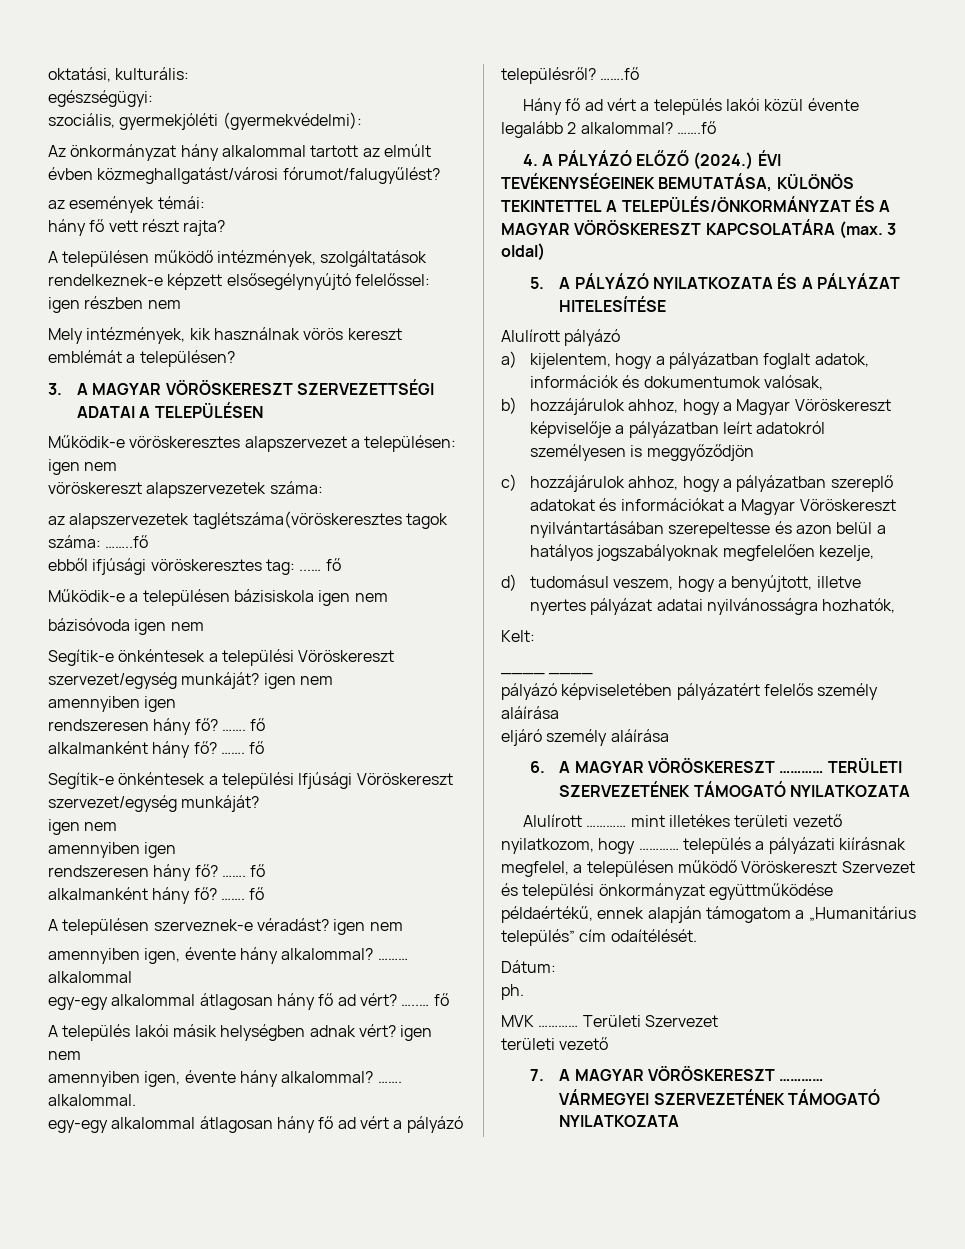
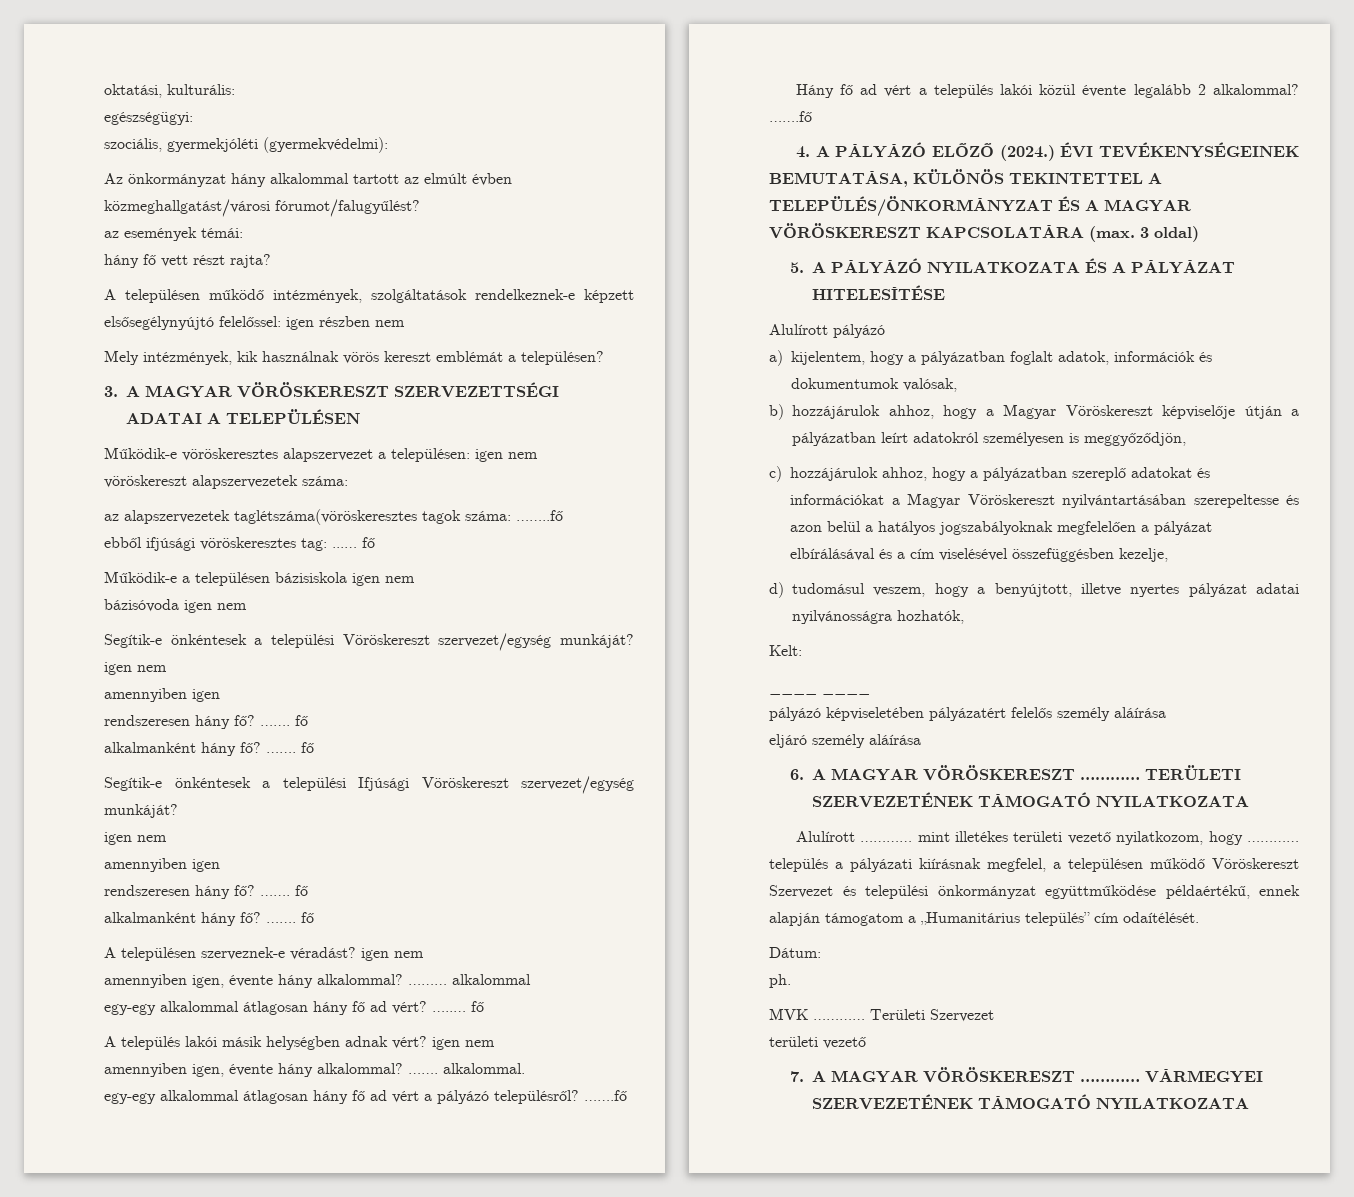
(612, 429) none -> [1244,406,1282,419] útján
[646,444,754,461] meggyőződjön -> [1084,432,1186,446] meggyőződjön,
(815, 552) none -> [1141,521,1212,535] [790,548,1114,562] a pályázat elbírálásával és a cím viselésével összefüggésben

